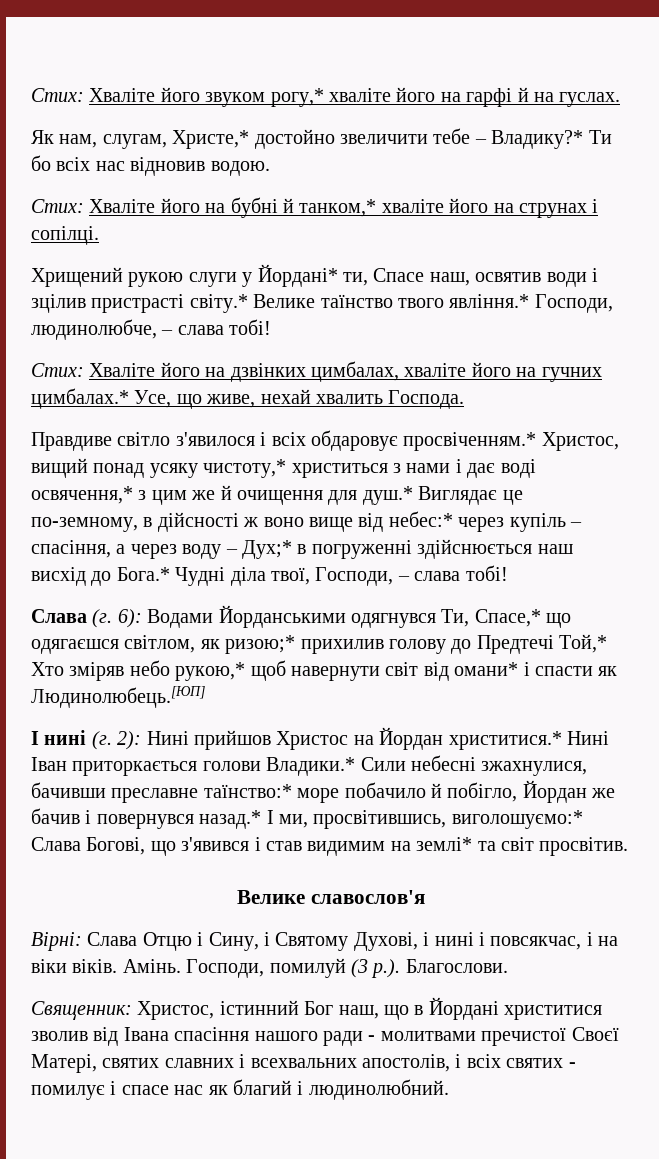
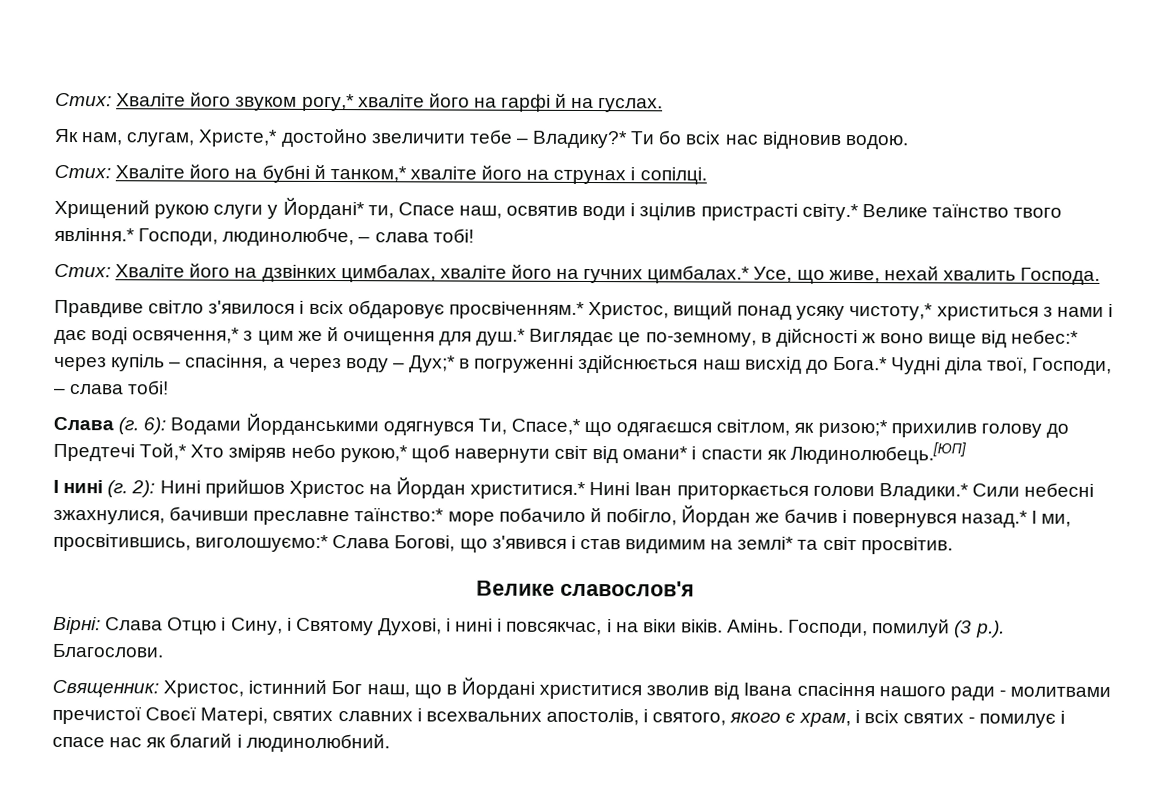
(462, 1061) none -> [652,710,860,728] святого, якого є храм, і

